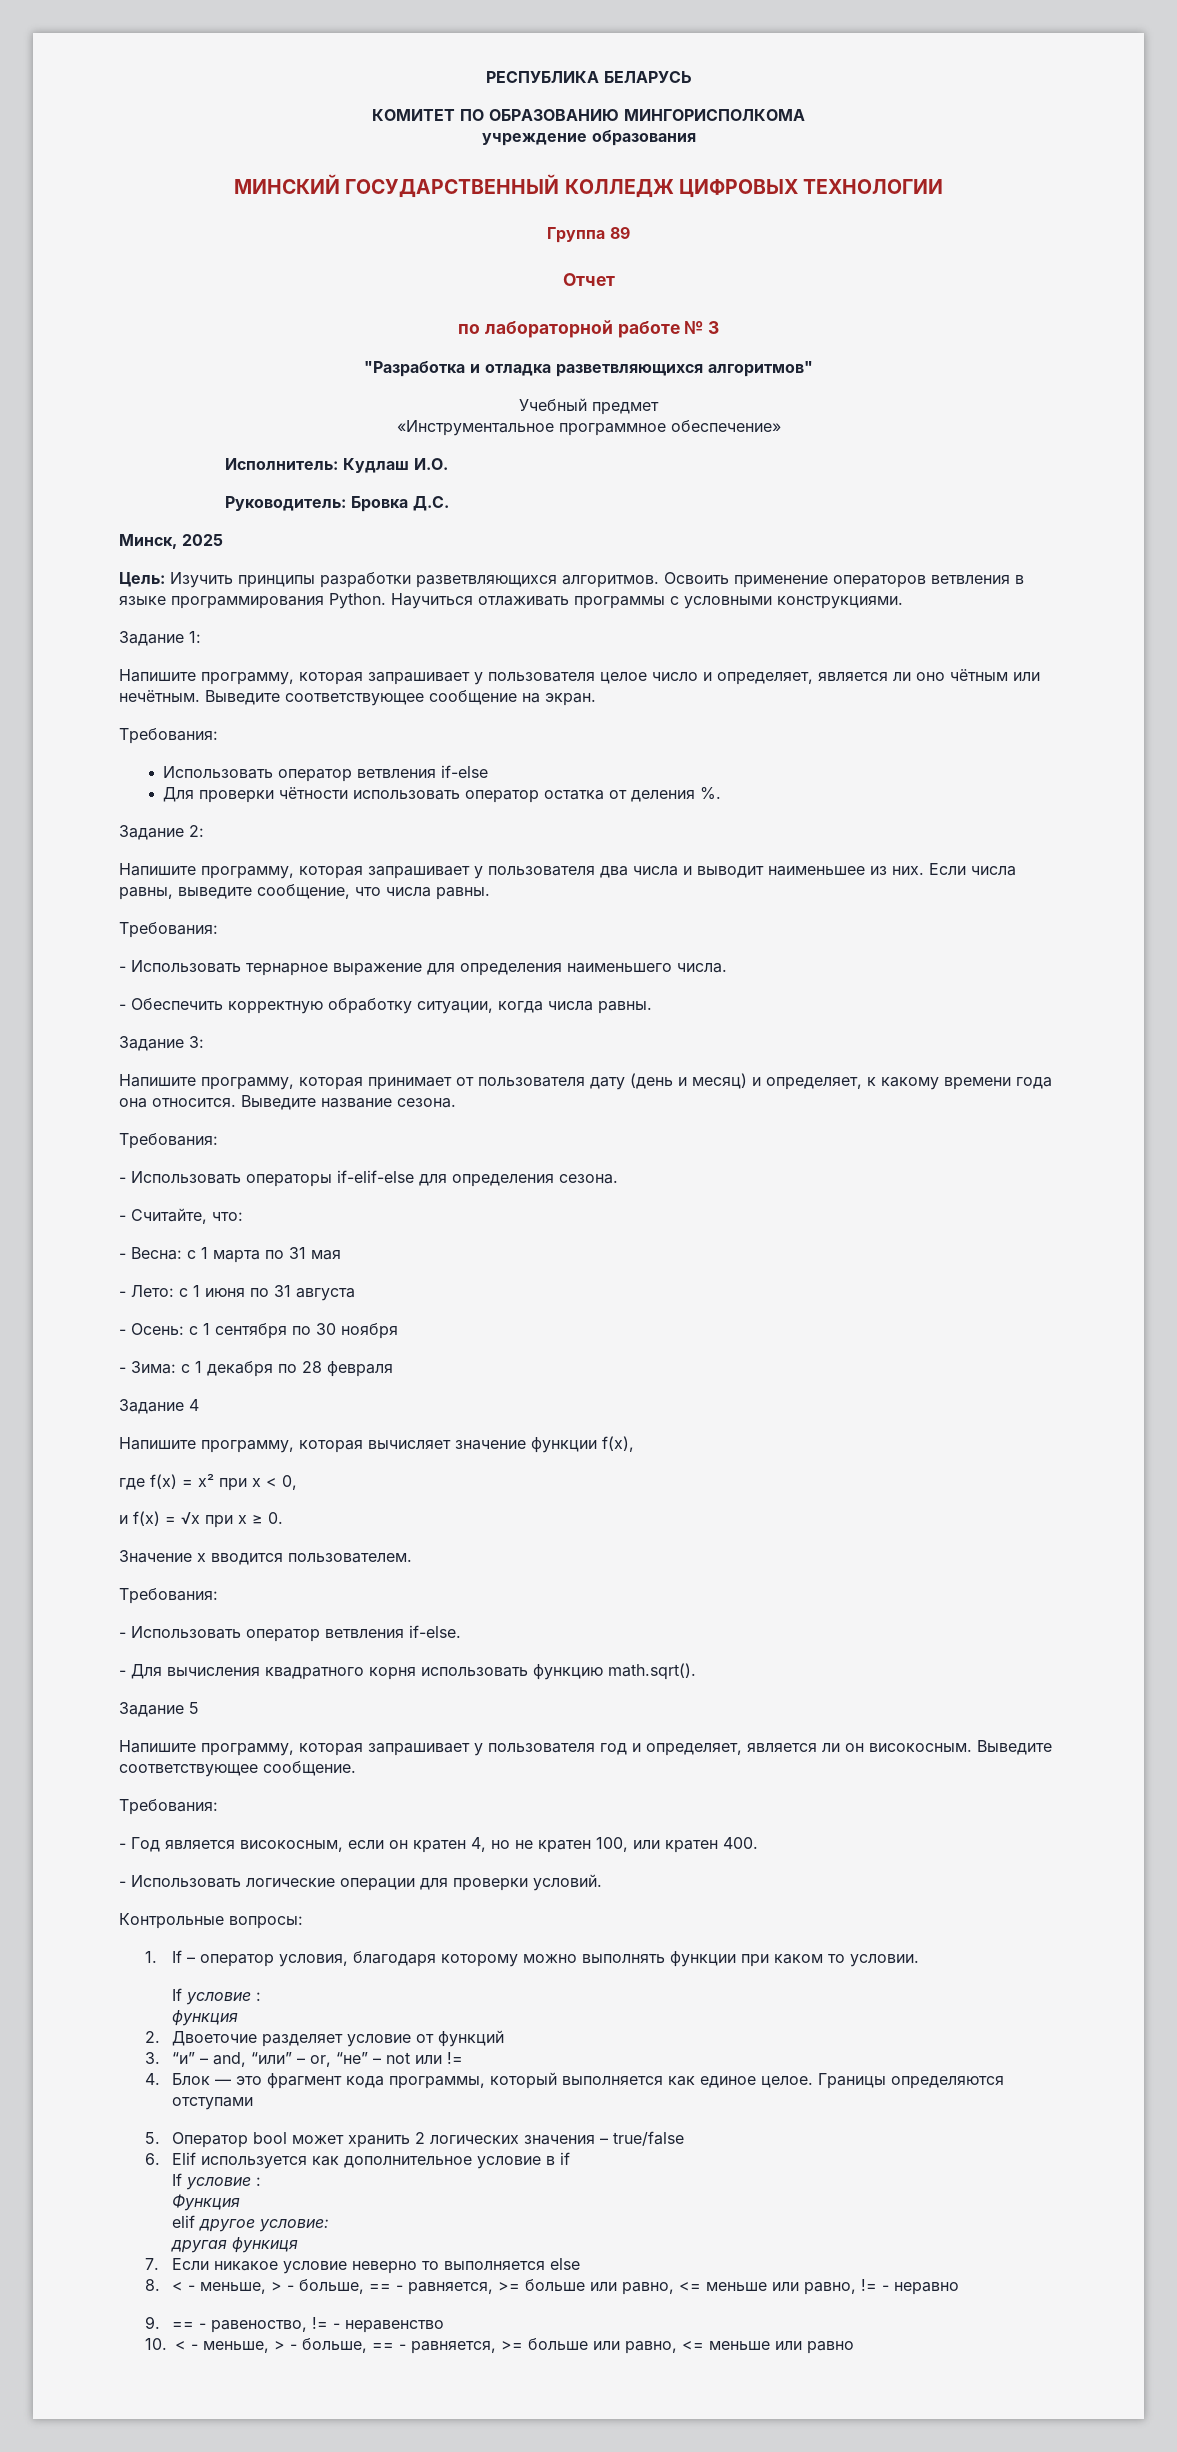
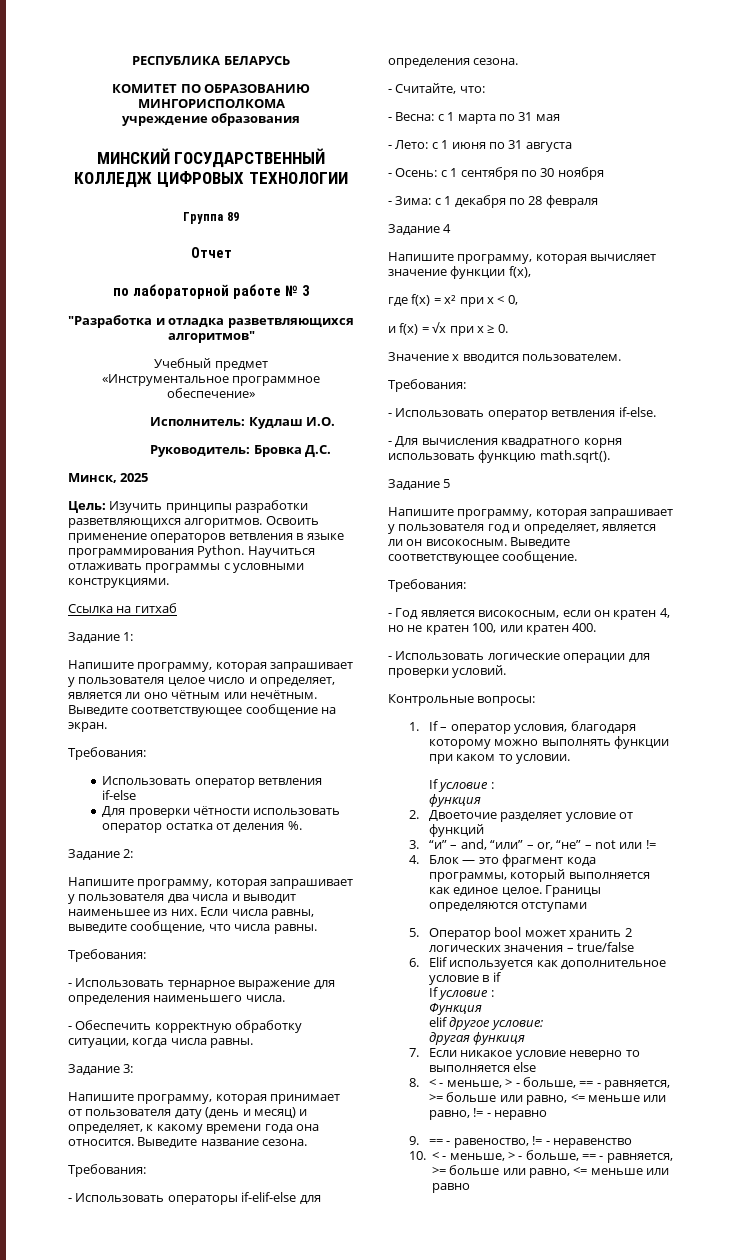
(903, 602) none -> [68,603,177,613] // Ссылка на гитхаб

